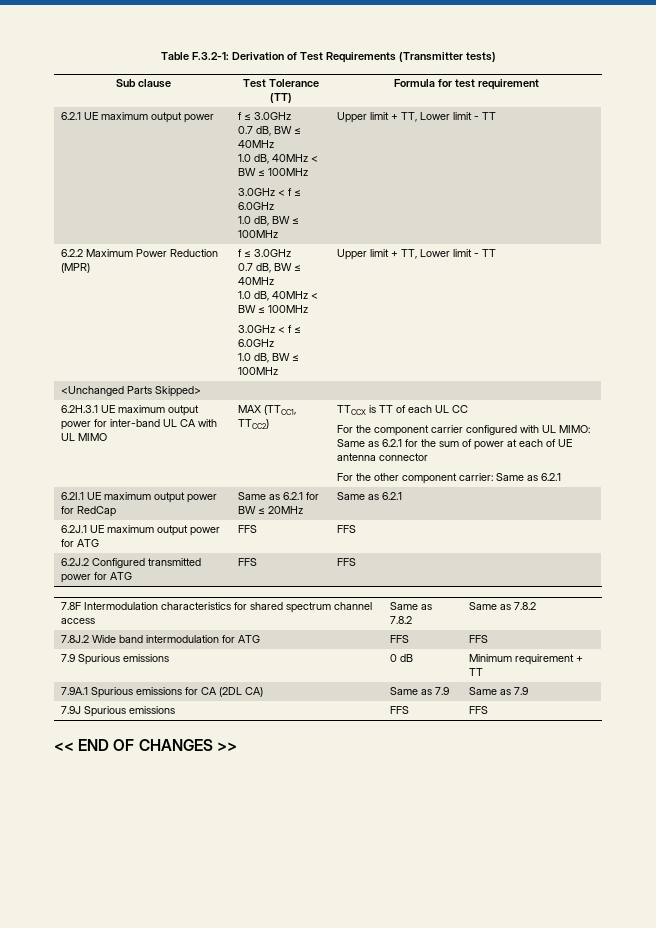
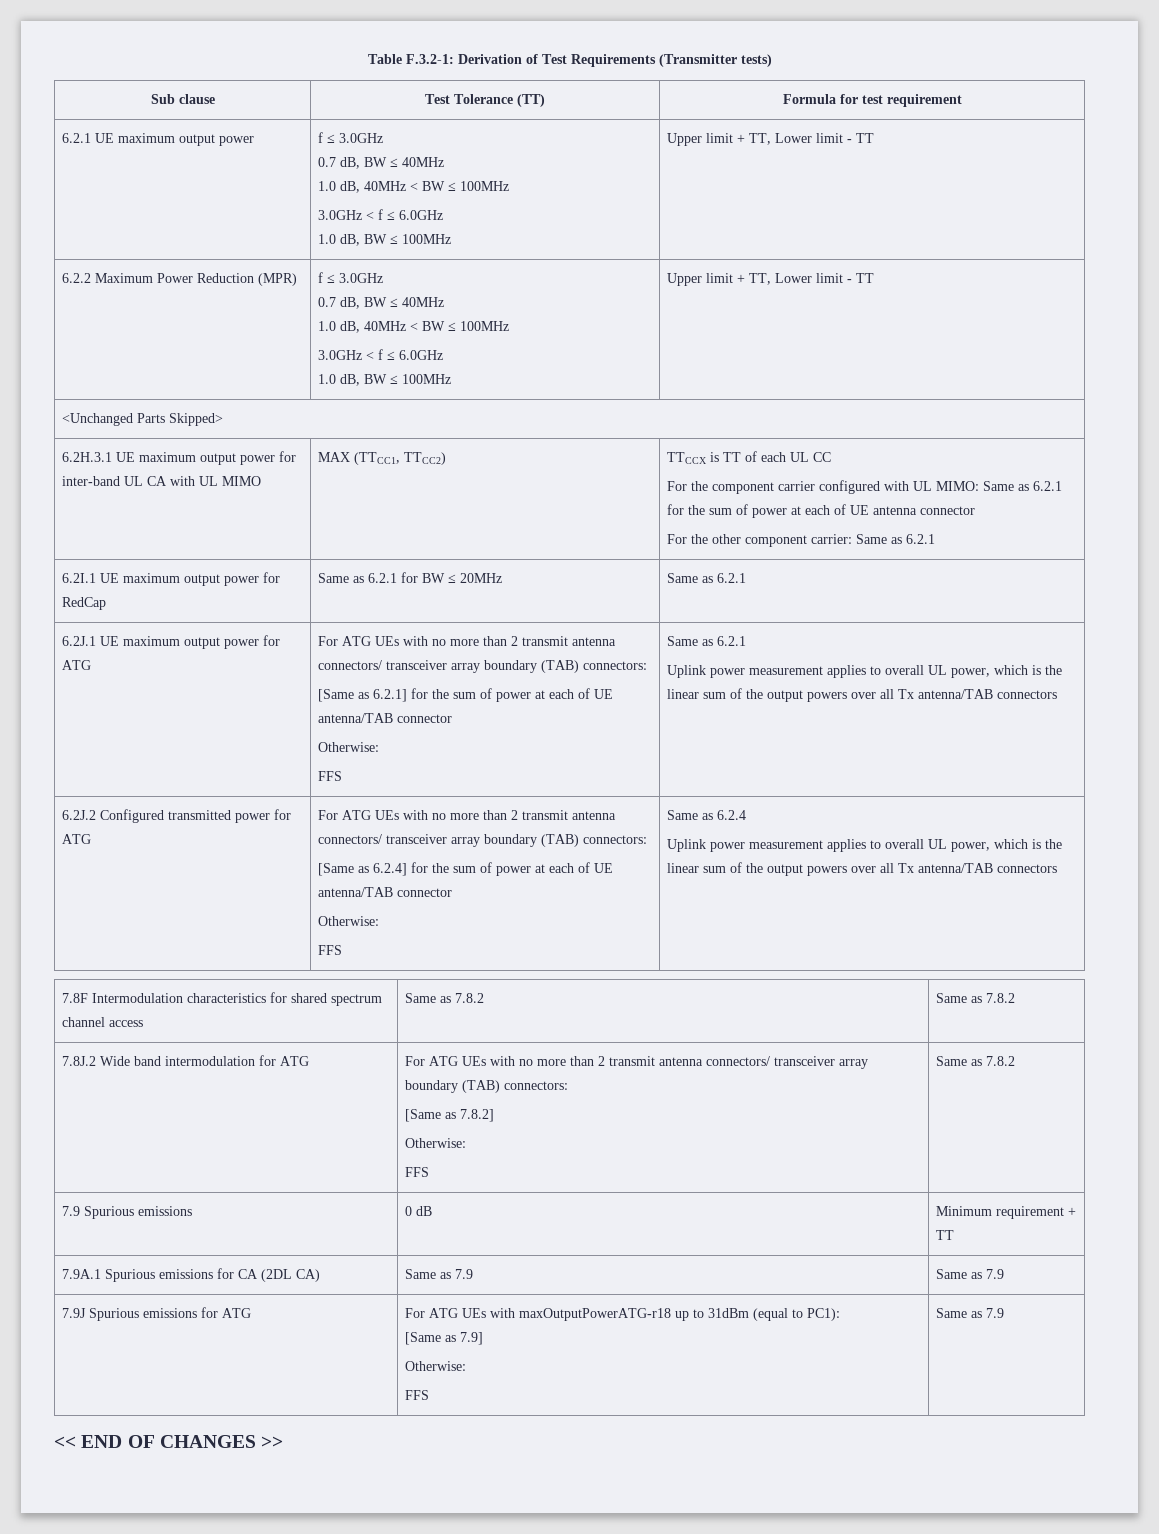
[238,525,258,533] [337,525,357,533] FFS | FFS -> [317,636,616,646] [317,660,647,673] [317,688,613,702] [317,713,452,723] [317,742,379,752] [317,771,342,781] [666,636,746,646] [666,665,1062,678] [666,688,1057,702] For ATG UEs with no more than 2 transmit antenna connectors/ transceiver array boundary (TAB) connectors: // [Same as 6.2.1] for the sum of power at each of UE antenna/TAB connector // Otherwise: // FFS | Same as 6.2.1 // Uplink power measurement applies to overall UL power, which is the linear sum of the output powers over all Tx antenna/TAB connectors
[238,558,258,566] [337,558,357,566] FFS | FFS -> [317,810,616,820] [317,834,647,847] [317,862,613,876] [317,887,452,897] [317,916,379,926] [317,945,342,955] [666,810,746,820] [666,839,1062,852] [666,862,1057,876] For ATG UEs with no more than 2 transmit antenna connectors/ transceiver array boundary (TAB) connectors: // [Same as 6.2.4] for the sum of power at each of UE antenna/TAB connector // Otherwise: // FFS | Same as 6.2.4 // Uplink power measurement applies to overall UL power, which is the linear sum of the output powers over all Tx antenna/TAB connectors
[390,635,410,643] [469,635,489,643] FFS | FFS -> [404,1056,868,1069] [404,1080,568,1093] [404,1109,494,1122] [404,1138,466,1148] [404,1167,429,1177] [935,1056,1015,1066] For ATG UEs with no more than 2 transmit antenna connectors/ transceiver array boundary (TAB) connectors: // [Same as 7.8.2] // Otherwise: // FFS | Same as 7.8.2
[390,706,410,714] [469,706,489,714] | FFS | FFS -> [200,1307,251,1318] [404,1308,840,1321] [404,1332,483,1345] [404,1361,466,1371] [404,1390,429,1400] [935,1308,1004,1318] for ATG | For ATG UEs with maxOutputPowerATG-r18 up to 31dBm (equal to PC1): // [Same as 7.9] // Otherwise: // FFS | Same as 7.9

